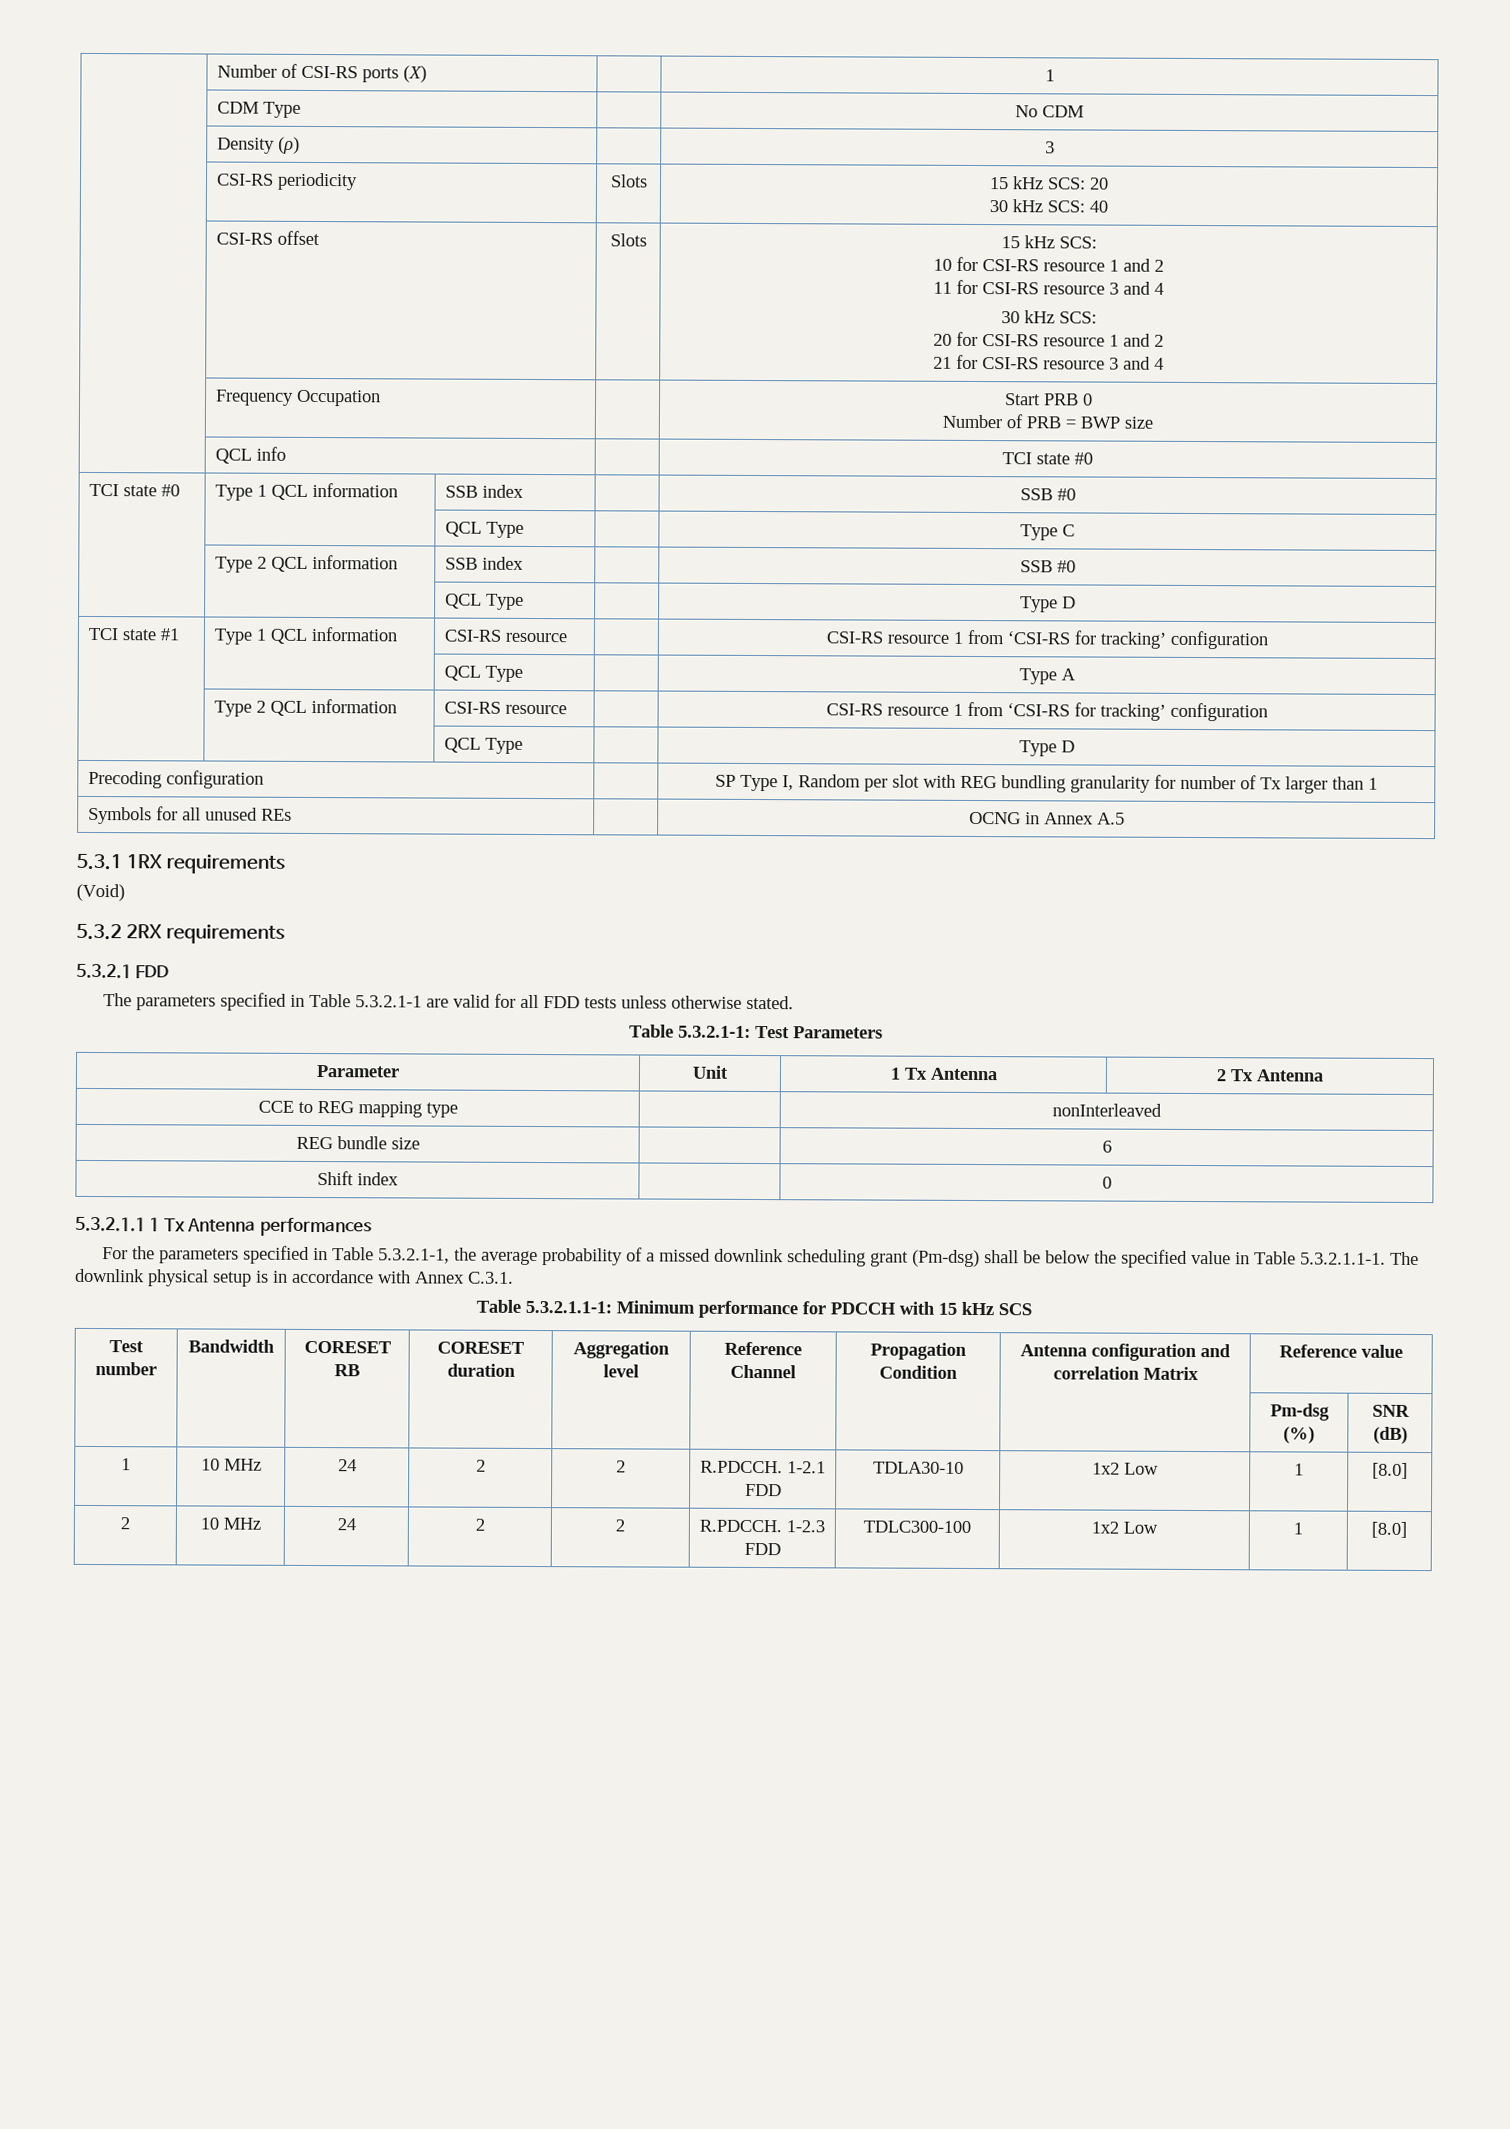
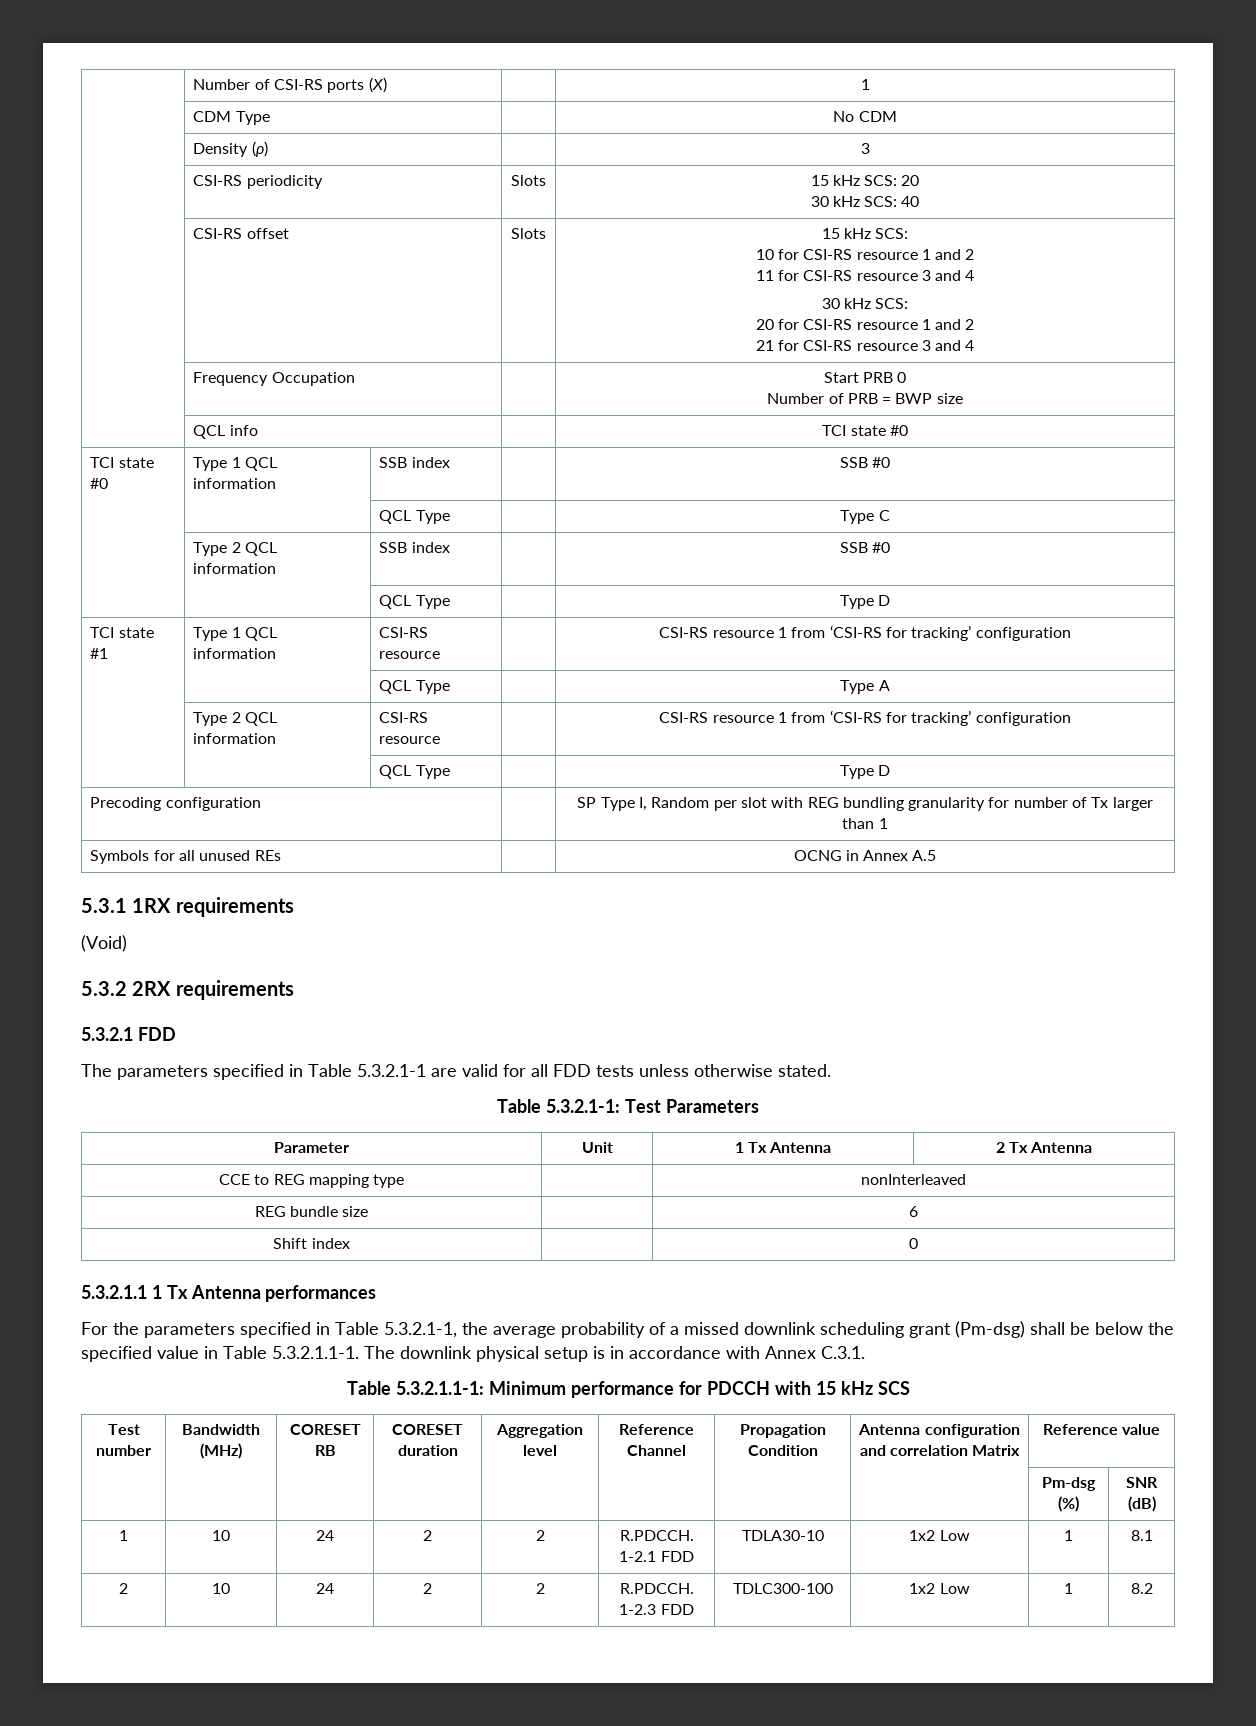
(275, 1346) none -> [200,1443,242,1459] (MHz)
[223,1458,262,1471] MHz -> (230, 1535) none
[1372,1462,1408,1479] [8.0] -> [1130,1530,1153,1541] 8.1
[222,1517,261,1530] MHz -> (230, 1588) none
[1371,1521,1407,1538] [8.0] -> [1130,1583,1153,1594] 8.2

